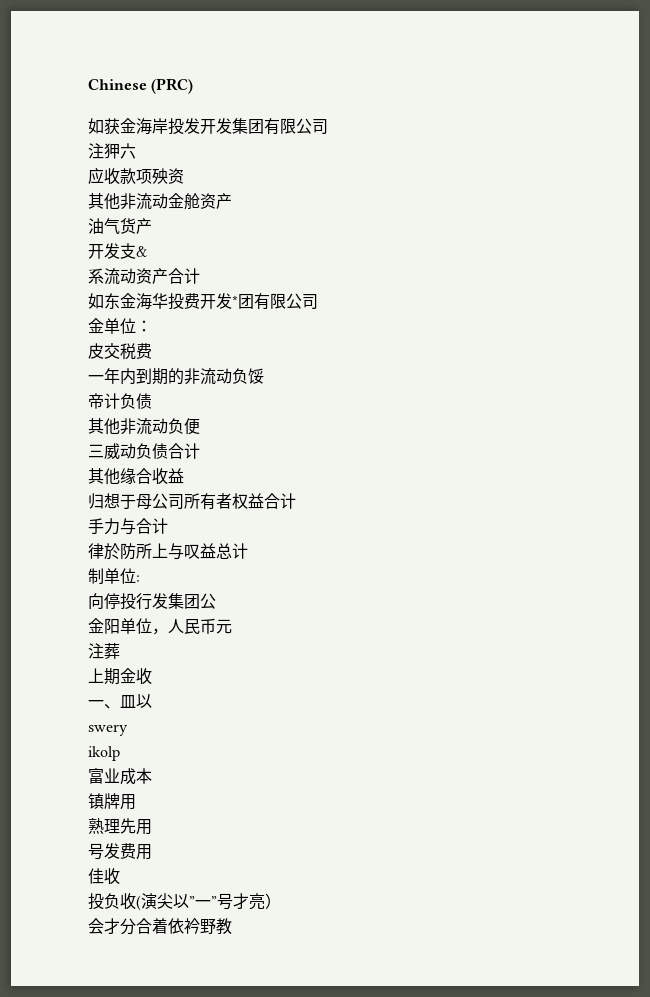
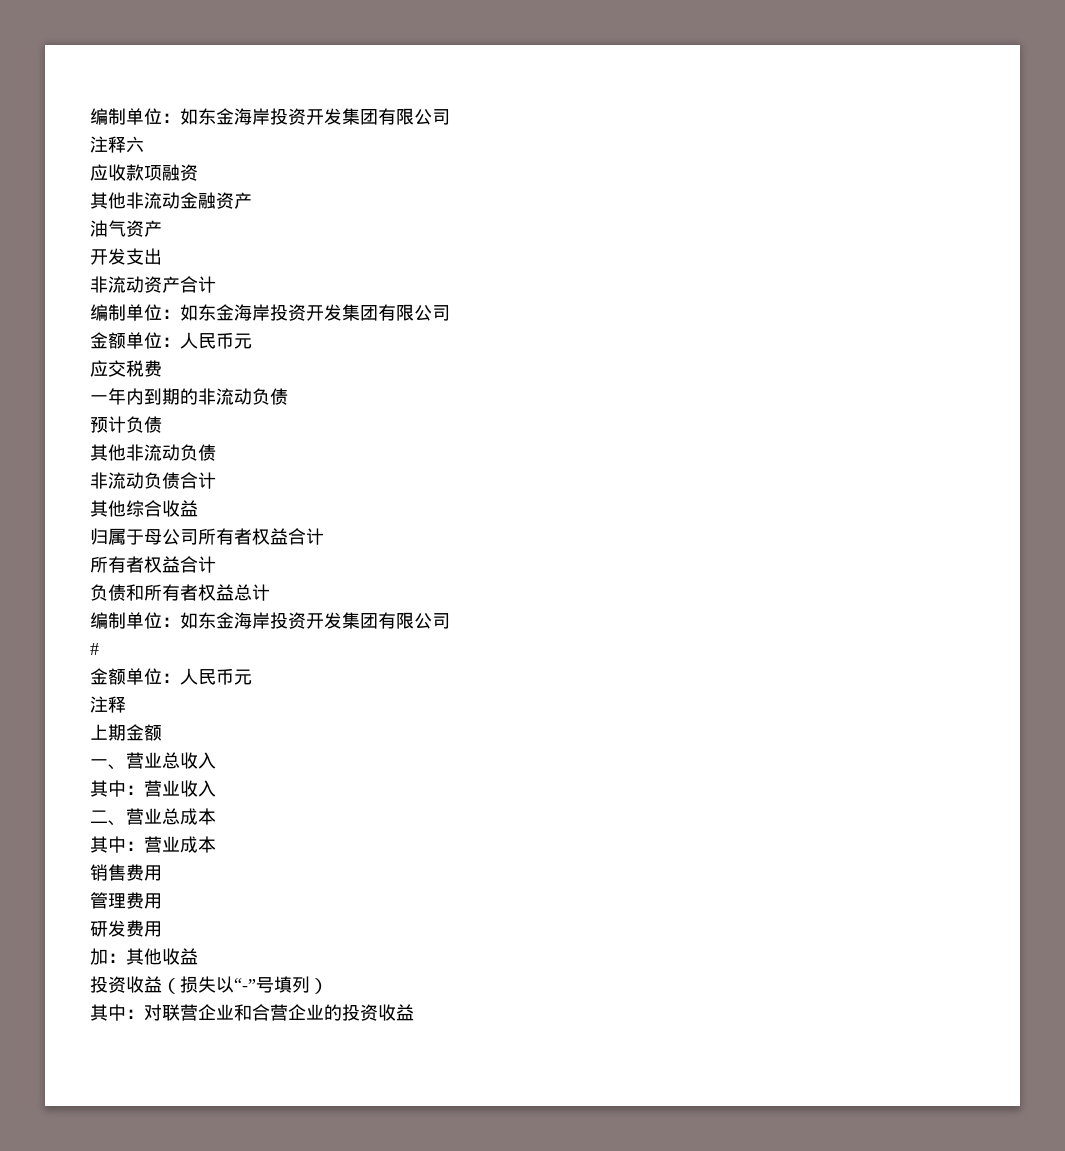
[88,78,194,94] [88,118,200,135] Chinese (PRC) // 如获金海岸投发 -> [90,108,306,125] 编制单位：如东金海岸投资
[104,143,120,159] 狎 -> [108,136,126,153] 释
[152,168,168,184] 殃 -> [162,164,180,181] 融
[184,193,200,210] 舱 -> [198,192,216,209] 融
[120,218,136,234] 货 -> [126,220,144,237] 资
[136,246,147,257] [88,268,104,284] & // 系 -> [144,248,162,265] [90,276,108,293] 出 // 非
[88,293,238,310] 如东金海华投费开发* -> [90,304,360,321] 编制单位：如东金海岸投资开发集
[104,318,152,334] [88,343,104,359] 单位： // 皮 -> [108,332,252,349] [90,360,108,377] 额单位：人民币元 // 应
[248,368,264,384] [88,393,104,409] 馁 // 帝 -> [270,388,288,405] [90,417,108,433] 债 // 预
[184,418,200,435] [88,443,120,459] 便 // 三威 -> [198,444,216,461] [90,472,126,489] 债 // 非流
[120,468,136,484] 缘 -> [126,500,144,517] 综
[104,493,120,509] 想 -> [108,528,126,545] 属
[88,518,168,535] [88,543,200,560] 手力与合计 // 律於防所上与叹 -> [90,556,216,573] [90,584,216,601] 所有者权益合计 // 负债和所有者权
[88,568,140,584] [88,593,216,610] [88,618,168,635] 制单位: // 向停投行发集团公 // 金阳单位， -> [90,612,450,629] [90,643,99,655] [90,668,180,685] 编制单位：如东金海岸投资开发集团有限公司 // # // 金额单位：
[104,643,120,659] 葬 -> [108,696,126,713] 释
[136,668,152,685] 收 -> [144,724,162,741] 额
[120,694,152,708] [88,724,128,736] [88,746,120,761] [88,768,104,784] 皿以 // swery // ikolp // 富 -> [126,752,216,769] [90,780,216,797] [90,808,216,826] [90,836,162,853] 营业总收入 // 其中：营业收入 // 二、营业总成本 // 其中：营
[88,793,136,810] [88,818,152,835] [88,843,104,860] 镇牌用 // 熟理先用 // 号 -> [90,864,162,881] [90,892,162,909] [90,921,108,937] 销售费用 // 管理费用 // 研
[88,868,120,885] [88,893,281,911] [88,918,232,935] 佳收 // 投负收(演尖以”一”号才亮） // 会才分合着依衿野教 -> [90,948,198,965] [90,976,328,994] [90,1004,414,1021] 加：其他收益 // 投资收益（损失以“-”号填列） // 其中：对联营企业和合营企业的投资收益

